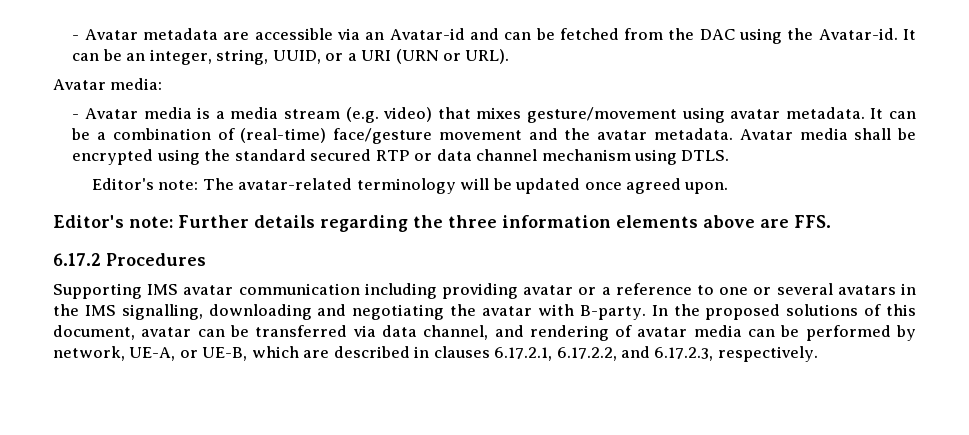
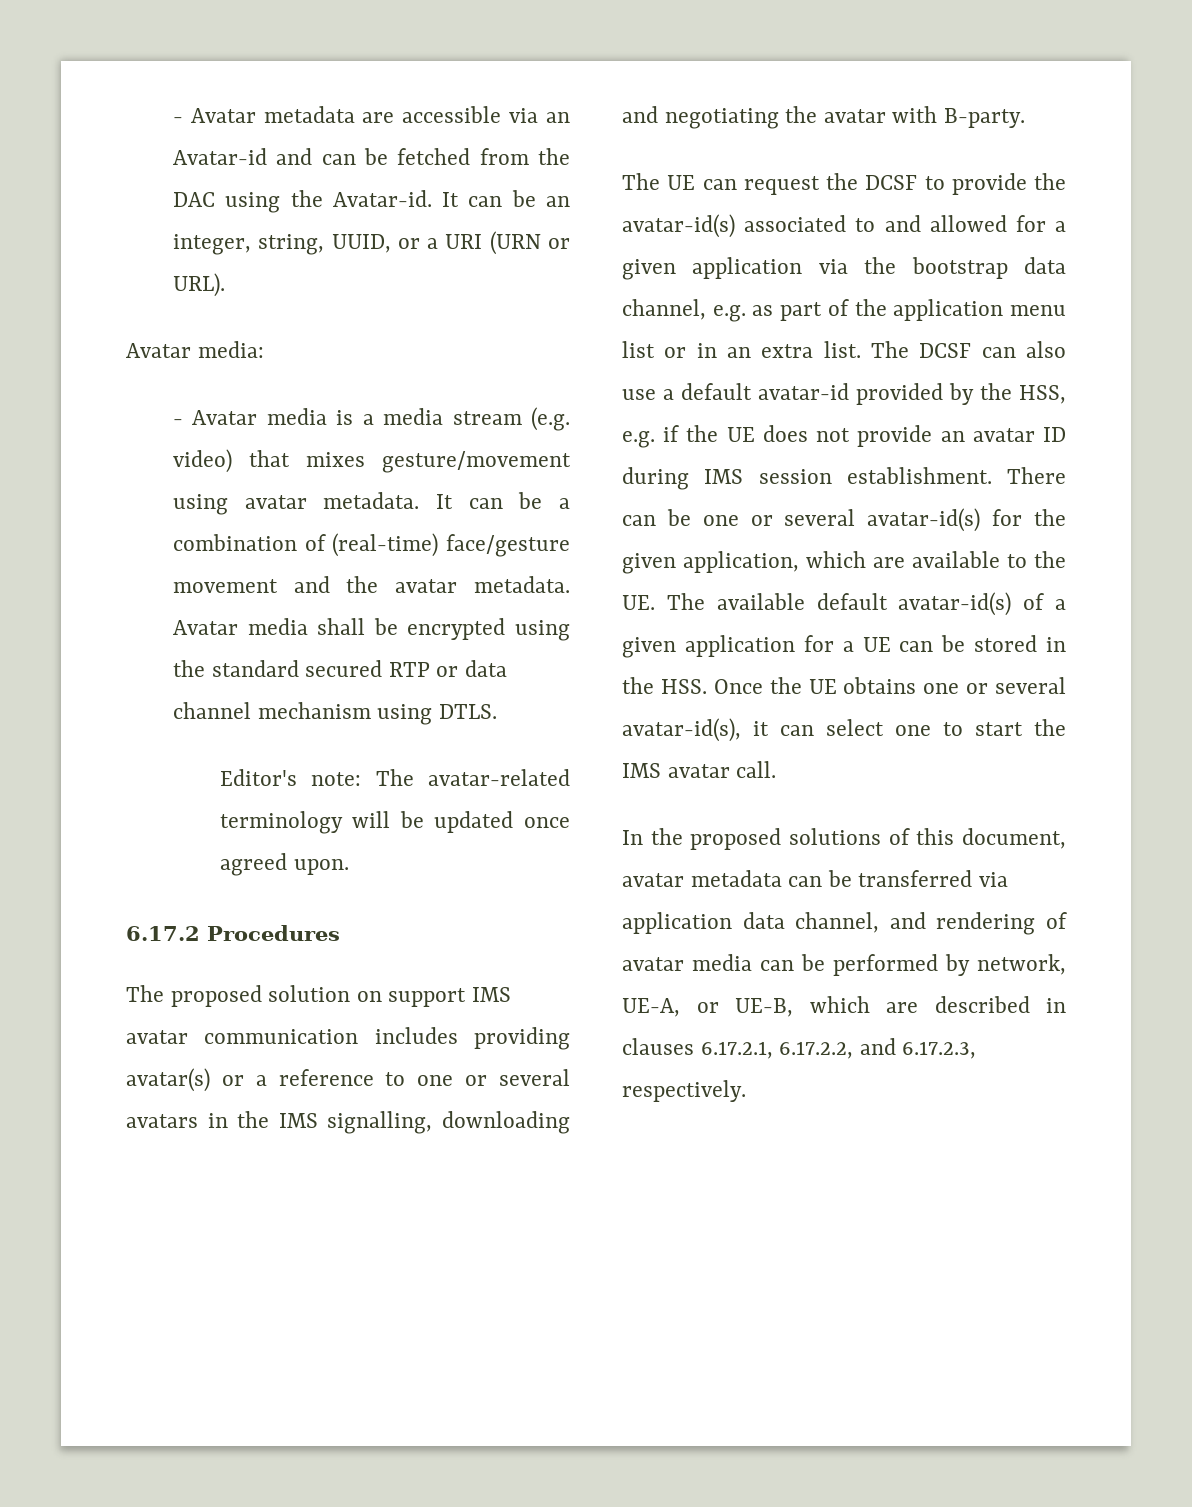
[53,215,831,232] [53,253,206,266] [53,283,574,299] Editor's note: Further details regarding the three information elements above are FFS. // 6.17.2 Procedures // Supporting IMS avatar communication including providing avatar -> [126,925,340,941] [126,985,512,1007] [126,1027,570,1050] [126,1068,210,1092] 6.17.2 Procedures // The proposed solution on support IMS avatar communication includes providing avatar(s)
(646, 312) none -> [622,173,1066,195] [622,214,1066,238] [622,257,1066,280] [622,299,1066,322] [622,341,1066,358] [622,383,1066,405] [622,425,1066,448] [622,467,1066,490] [622,508,1066,532] [622,551,1066,574] [622,592,1066,616] [622,635,1066,658] [622,677,1066,694] [622,718,1066,742] [622,761,777,778] // The UE can request the DCSF to provide the avatar-id(s) associated to and allowed for a given application via the bootstrap data channel, e.g. as part of the application menu list or in an extra list. The DCSF can also use a default avatar-id provided by the HSS, e.g. if the UE does not provide an avatar ID during IMS session establishment. There can be one or several avatar-id(s) for the given application, which are available to the UE. The available default avatar-id(s) of a given application for a UE can be stored in the HSS. Once the UE obtains one or several avatar-id(s), it can select one to start the IMS avatar call. //
(192, 332) none -> [690,870,782,887] metadata
(376, 331) none -> [622,912,732,934] application

